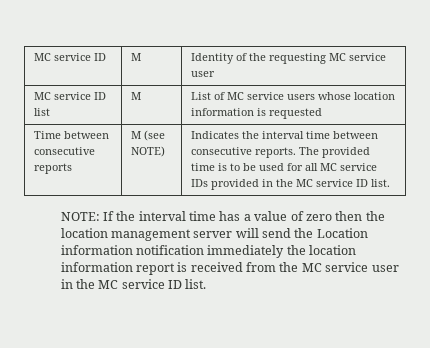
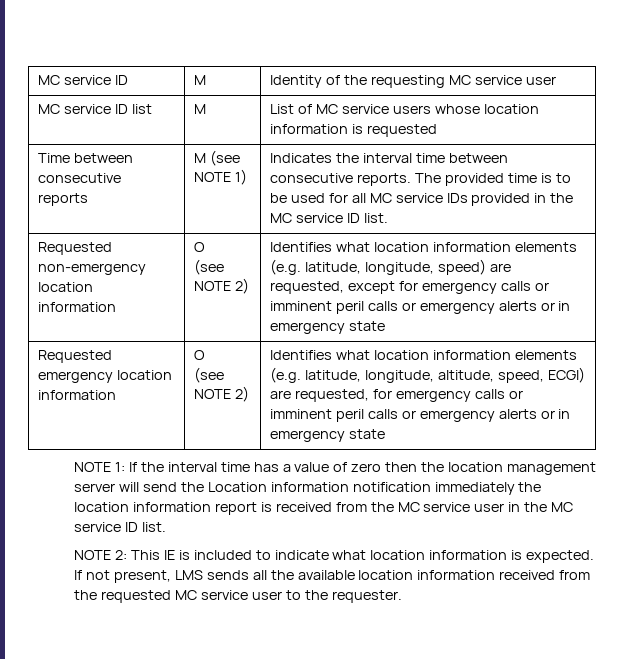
[130,146,165,157] NOTE) -> [194,169,247,185] NOTE 1)
[60,212,100,221] // NOTE: -> [38,242,113,255] [38,263,147,275] [38,282,94,292] [38,302,117,312] [194,242,206,252] [194,259,225,275] [194,278,249,294] [270,242,577,252] [270,259,511,275] [270,281,549,294] [270,301,571,314] [270,321,385,334] [38,350,113,363] [38,370,172,383] [38,390,117,400] [194,350,206,360] [194,367,225,383] [194,386,249,402] [270,350,577,360] [270,367,585,383] [270,389,523,402] [270,409,571,422] [270,429,385,442] [74,462,126,472] // Requested non-emergency location information | O // (see NOTE 2) | Identifies what location information elements (e.g. latitude, longitude, speed) are requested, except for emergency calls or imminent peril calls or emergency alerts or in emergency state // Requested emergency location information | O // (see NOTE 2) | Identifies what location information elements (e.g. latitude, longitude, altitude, speed, ECGI) are requested, for emergency calls or imminent peril calls or emergency alerts or in emergency state // NOTE 1:
(207, 284) none -> [74,550,595,563] [74,570,591,583] [74,590,402,603] // NOTE 2: This IE is included to indicate what location information is expected. If not present, LMS sends all the available location information received from the requested MC service user to the requester.

